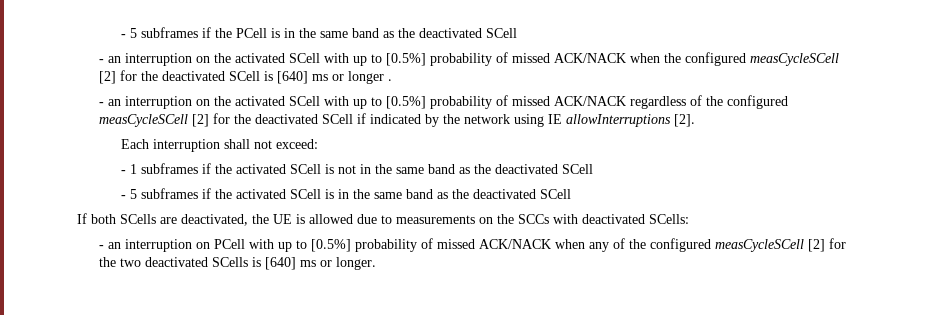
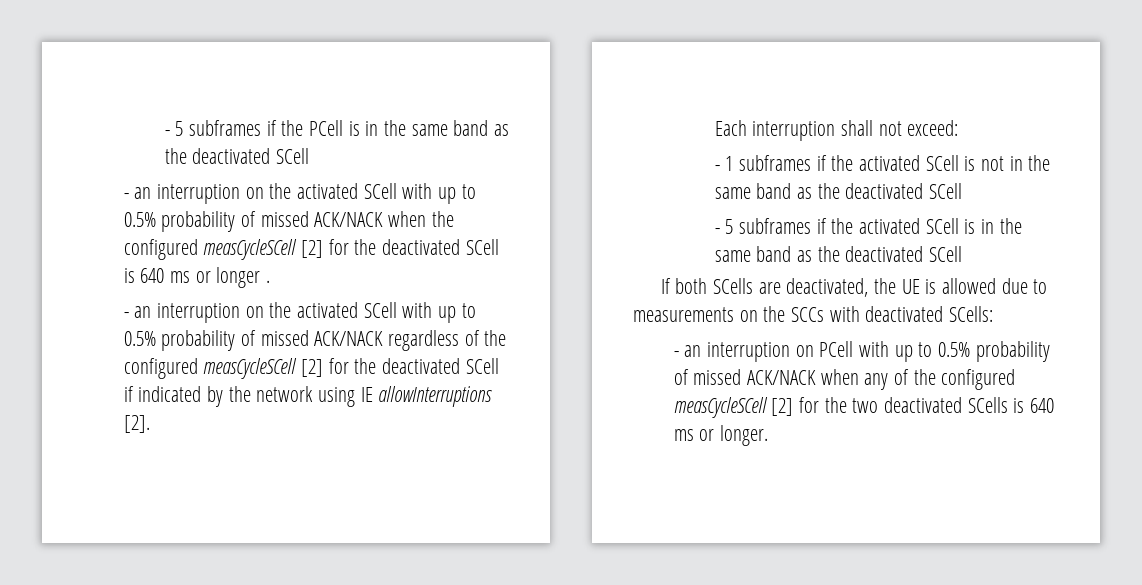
[386,53,427,66] [0.5%] -> [123,212,156,227] 0.5%
[277,71,309,84] [640] -> [140,268,165,283] 640
[386,96,427,109] [0.5%] -> [123,331,156,346] 0.5%
[311,239,352,252] [0.5%] -> [938,342,971,357] 0.5%
[265,257,297,270] [640] -> [1030,398,1055,413] 640

